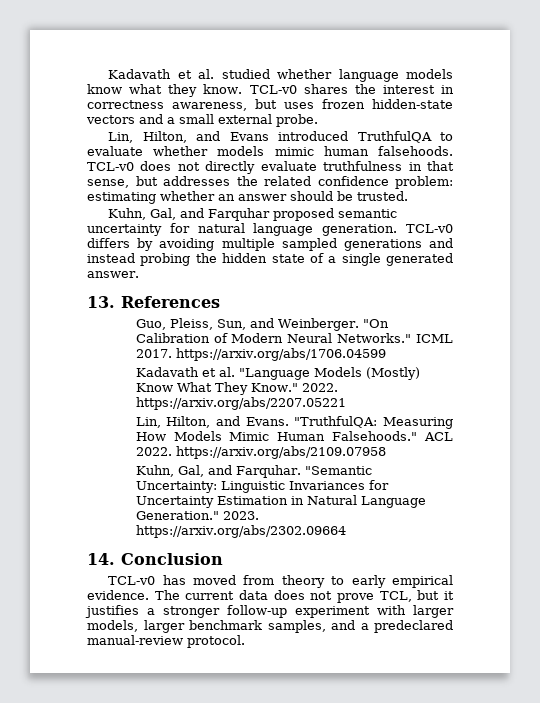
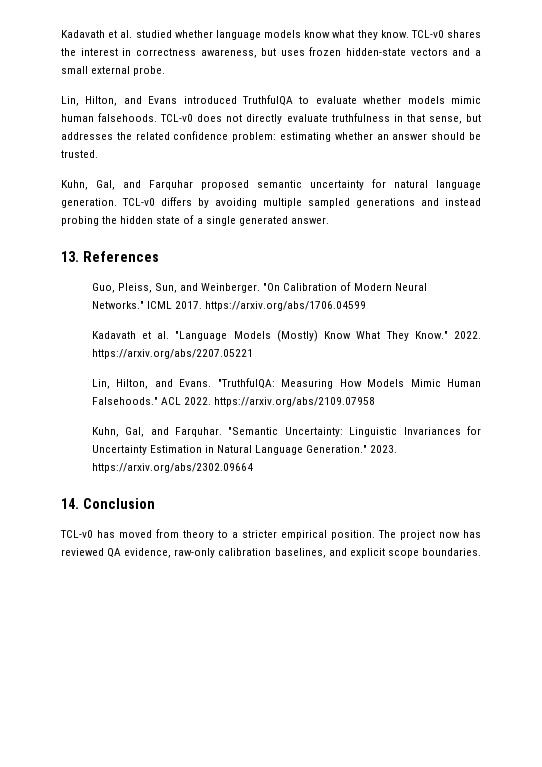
[351,575,453,588] [87,590,455,603] [85,605,454,618] [87,620,453,633] [87,635,245,648] early empirical evidence. The current data does not prove TCL, but it justifies a stronger follow-up experiment with larger models, larger benchmark samples, and a predeclared manual-review protocol. -> [232,530,481,540] [61,548,481,558] a stricter empirical position. The project now has reviewed QA evidence, raw-only calibration baselines, and explicit scope boundaries.

